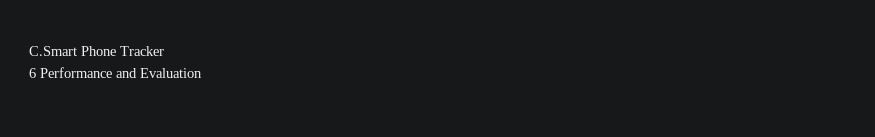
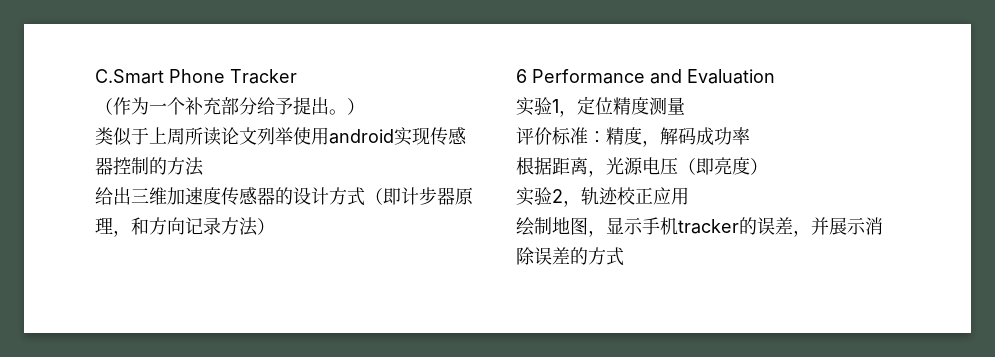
[29,67,202,78] 6 Performance and Evaluation -> [95,97,365,115] [95,127,467,146] [95,157,204,176] [95,187,473,206] [95,217,275,237] [516,69,775,84] [516,96,685,117] [516,127,750,147] [516,157,768,177] [516,187,689,207] [516,217,883,237] [516,247,624,266] （作为一个补充部分给予提出。） // 类似于上周所读论文列举使用android实现传感器控制的方法 // 给出三维加速度传感器的设计方式（即计步器原理，和方向记录方法） // 6 Performance and Evaluation // 实验1，定位精度测量 // 评价标准：精度，解码成功率 // 根据距离，光源电压（即亮度） // 实验2，轨迹校正应用 // 绘制地图，显示手机tracker的误差，并展示消除误差的方式

